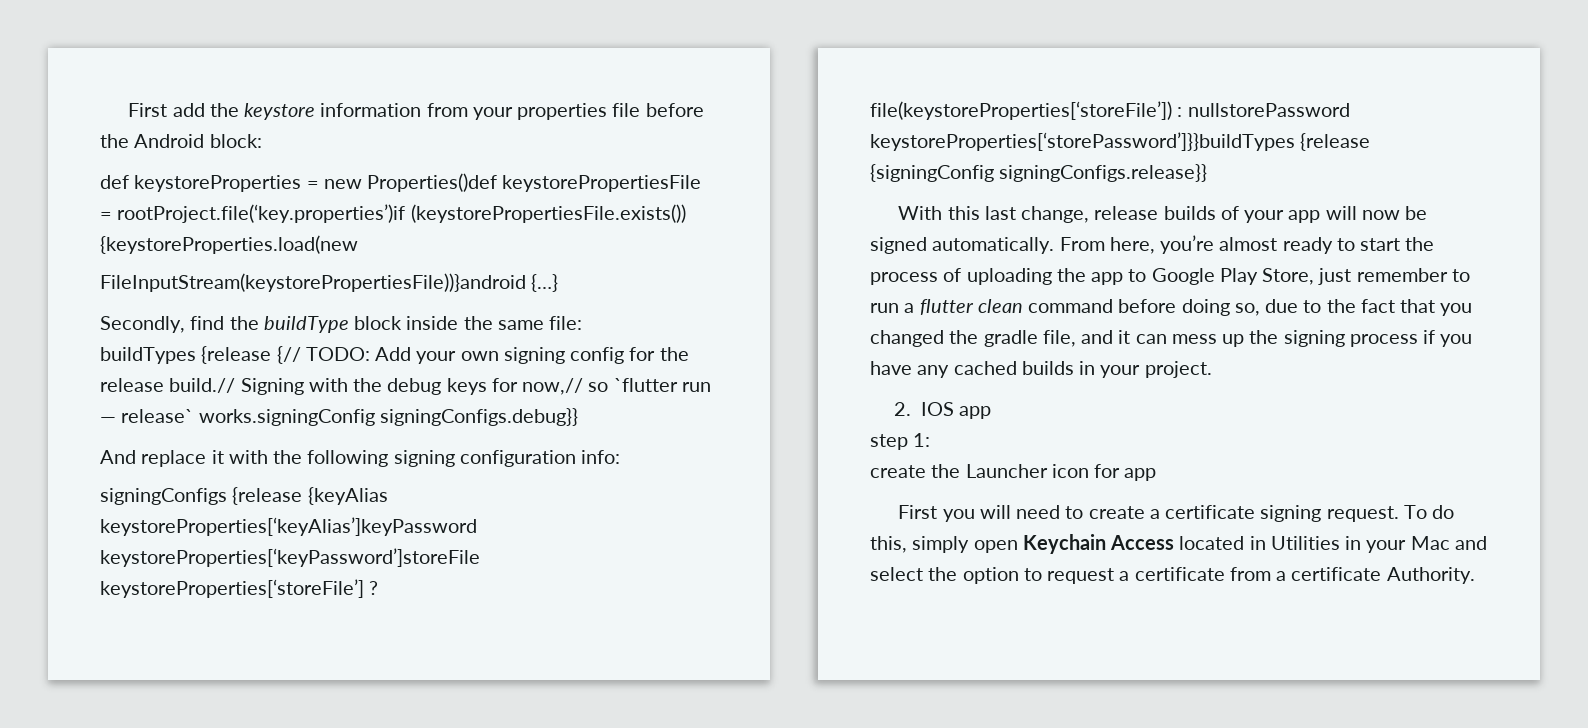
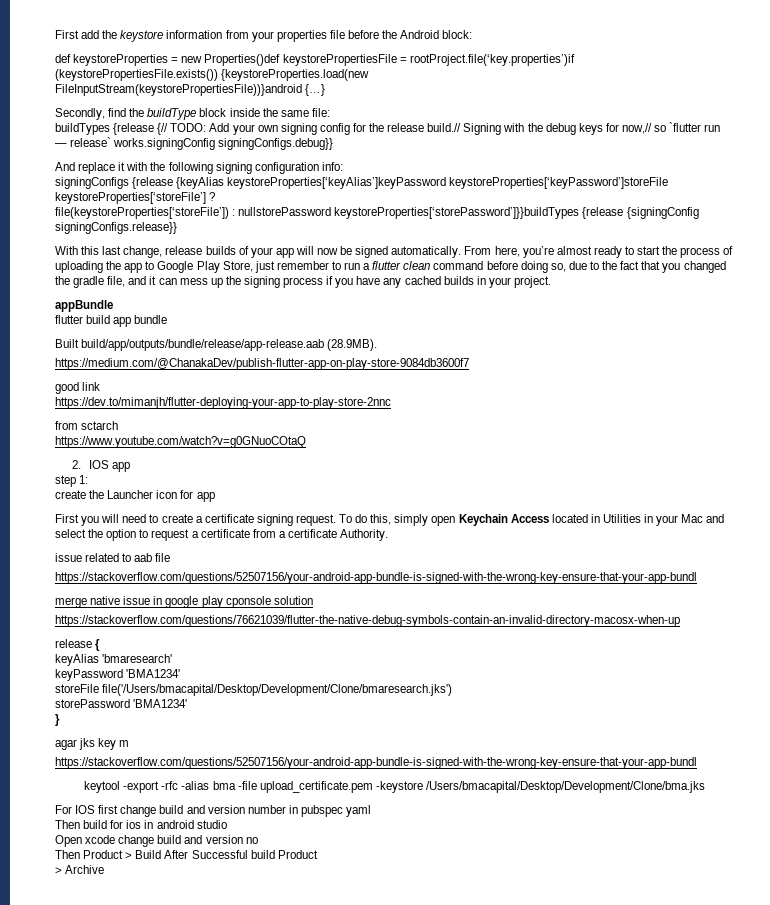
(1212, 369) none -> [55,300,113,312] [55,315,168,327] [55,339,378,351] [55,358,469,370] [55,382,101,394] [55,397,391,409] [55,421,119,430] [55,436,306,448] // appBundle // flutter build app bundle // Built build/app/outputs/bundle/release/app-release.aab (28.9MB). // https://medium.com/@ChanakaDev/publish-flutter-app-on-play-store-9084db3600f7 // good link // https://dev.to/mimanjh/flutter-deploying-your-app-to-play-store-2nnc // from sctarch // https://www.youtube.com/watch?v=g0GNuoCOtaQ
(1475, 575) none -> [55,553,171,562] [55,572,697,584] [55,596,313,608] [55,615,680,627] [55,639,101,651] [55,654,173,666] [55,669,181,681] [55,684,453,696] [55,699,188,708] [55,714,60,726] [55,738,130,750] [55,757,697,769] [84,781,705,793] [55,805,372,817] [55,820,227,829] [55,835,258,847] [55,850,318,859] [55,865,105,874] // issue related to aab file // https://stackoverflow.com/questions/52507156/your-android-app-bundle-is-signed-with-the-wrong-key-ensure-that-your-app-bundl // merge native issue in google play cponsole solution // https://stackoverflow.com/questions/76621039/flutter-the-native-debug-symbols-contain-an-invalid-directory-macosx-when-up // release { // keyAlias 'bmaresearch' // keyPassword 'BMA1234' // storeFile file('/Users/bmacapital/Desktop/Development/Clone/bmaresearch.jks') // storePassword 'BMA1234' // } // agar jks key m // https://stackoverflow.com/questions/52507156/your-android-app-bundle-is-signed-with-the-wrong-key-ensure-that-your-app-bundl // keytool -export -rfc -alias bma -file upload_certificate.pem -keystore /Users/bmacapital/Desktop/Development/Clone/bma.jks // For IOS first change build and version number in pubspec yaml // Then build for ios in android studio // Open xcode change build and version no // Then Product > Build After Successful build Product // > Archive

